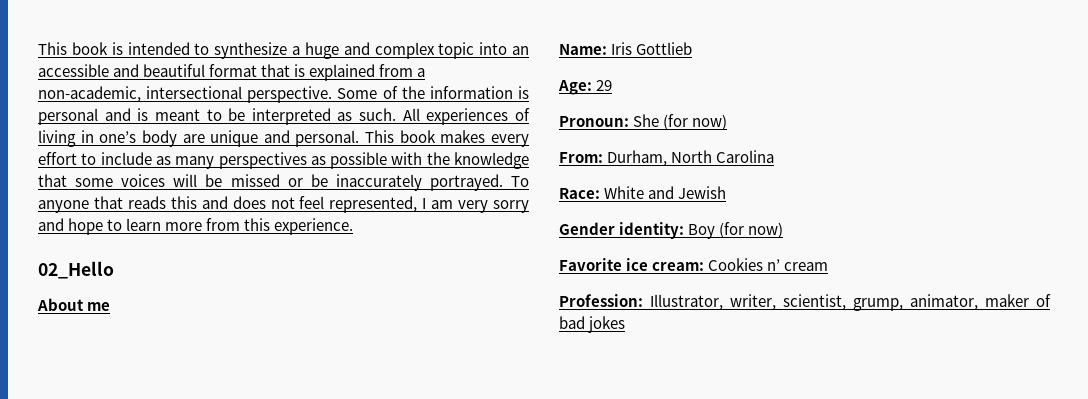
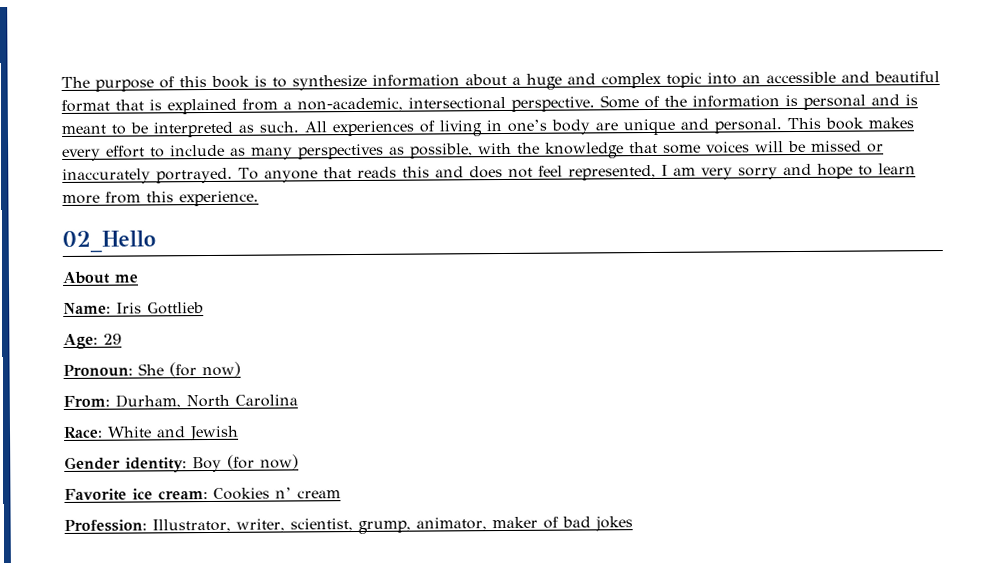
[38,42,67,55] This -> [61,76,207,92] The purpose of this
[127,42,190,55] intended -> (267, 81) none
(288, 50) none -> [372,73,507,87] information about
[330,152,388,169] possible -> [410,143,473,159] possible,
[310,174,328,187] be -> (884, 148) none

